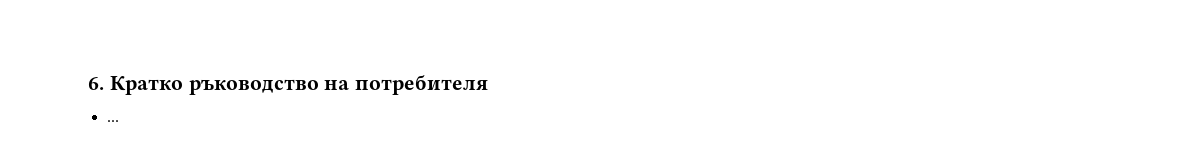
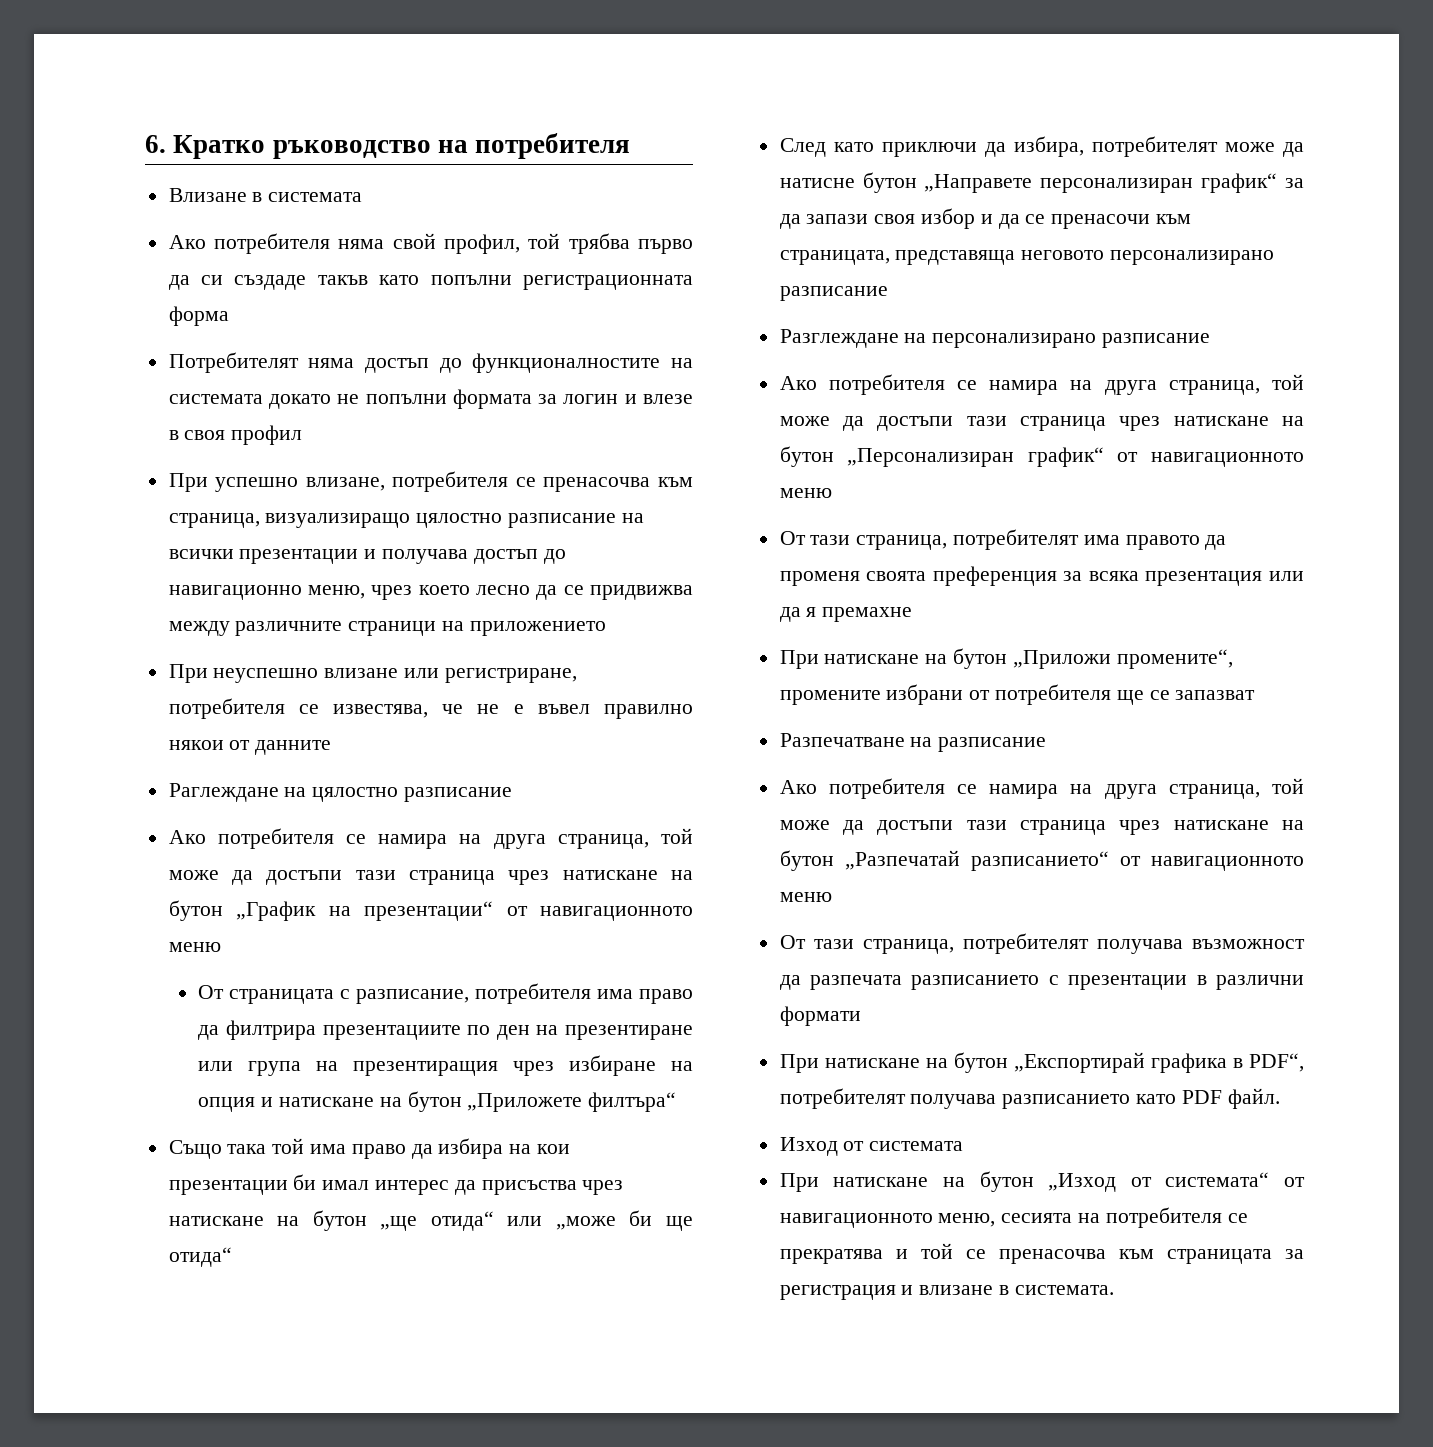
[107,120,120,122] ... -> [168,188,363,202] [168,233,693,254] [168,275,693,290] [168,306,229,326] [168,352,693,373] [168,389,693,409] [168,425,303,445] [168,471,693,492] [168,513,644,528] [168,549,566,564] [168,585,693,600] [168,621,606,636] [168,664,577,683] [168,698,693,719] [168,740,332,755] [168,783,513,802] [168,828,693,849] [168,870,694,885] [168,900,693,921] [168,942,221,952] [198,983,693,1004] [198,1020,693,1040] [198,1055,693,1076] [198,1091,677,1112] [168,1138,571,1159] [168,1174,624,1195] [168,1210,693,1231] [168,1247,232,1267] [779,136,1304,157] [779,172,1304,193] [779,208,1192,229] [779,250,1275,265] [779,286,888,301] [779,329,1211,348] [779,374,1304,395] [779,416,1304,431] [779,446,1304,467] [779,488,832,498] [779,529,1227,550] [779,566,1304,586] [779,607,913,622] [779,648,1233,669] [779,684,1256,705] [779,733,1047,752] [779,778,1304,799] [779,820,1304,835] [779,850,1304,871] [779,892,832,902] [779,933,1305,954] [779,975,1304,990] [779,1006,861,1026] [779,1052,1304,1073] [779,1088,1280,1109] [779,1137,964,1156] [779,1171,1305,1192] [779,1207,1248,1228] [779,1243,1304,1264] [779,1285,1114,1300] Влизане в системата // Ако потребителя няма свой профил, той трябва първо да си създаде такъв като попълни регистрационната форма // Потребителят няма достъп до функционалностите на системата докато не попълни формата за логин и влезе в своя профил // При успешно влизане, потребителя се пренасочва към страница, визуализиращо цялостно разписание на всички презентации и получава достъп до навигационно меню, чрез което лесно да се придвижва между различните страници на приложението // При неуспешно влизане или регистриране, потребителя се известява, че не е въвел правилно някои от данните // Раглеждане на цялостно разписание // Ако потребителя се намира на друга страница, той може да достъпи тази страница чрез натискане на бутон „График на презентации“ от навигационното меню // От страницата с разписание, потребителя има право да филтрира презентациите по ден на презентиране или група на презентиращия чрез избиране на опция и натискане на бутон „Приложете филтъра“ // Също така той има право да избира на кои презентации би имал интерес да присъства чрез натискане на бутон „ще отида“ или „може би ще отида“ // След като приключи да избира, потребителят може да натисне бутон „Направете персонализиран график“ за да запази своя избор и да се пренасочи към страницата, представяща неговото персонализирано разписание // Разглеждане на персонализирано разписание // Ако потребителя се намира на друга страница, той може да достъпи тази страница чрез натискане на бутон „Персонализиран график“ от навигационното меню // От тази страница, потребителят има правото да променя своята преференция за всяка презентация или да я премахне // При натискане на бутон „Приложи промените“, промените избрани от потребителя ще се запазват // Разпечатване на разписание // Ако потребителя се намира на друга страница, той може да достъпи тази страница чрез натискане на бутон „Разпечатай разписанието“ от навигационното меню // От тази страница, потребителят получава възможност да разпечата разписанието с презентации в различни формати // При натискане на бутон „Експортирай графика в PDF“, потребителят получава разписанието като PDF файл. // Изход от системата // При натискане на бутон „Изход от системата“ от навигационното меню, сесията на потребителя се прекратява и той се пренасочва към страницата за регистрация и влизане в системата.

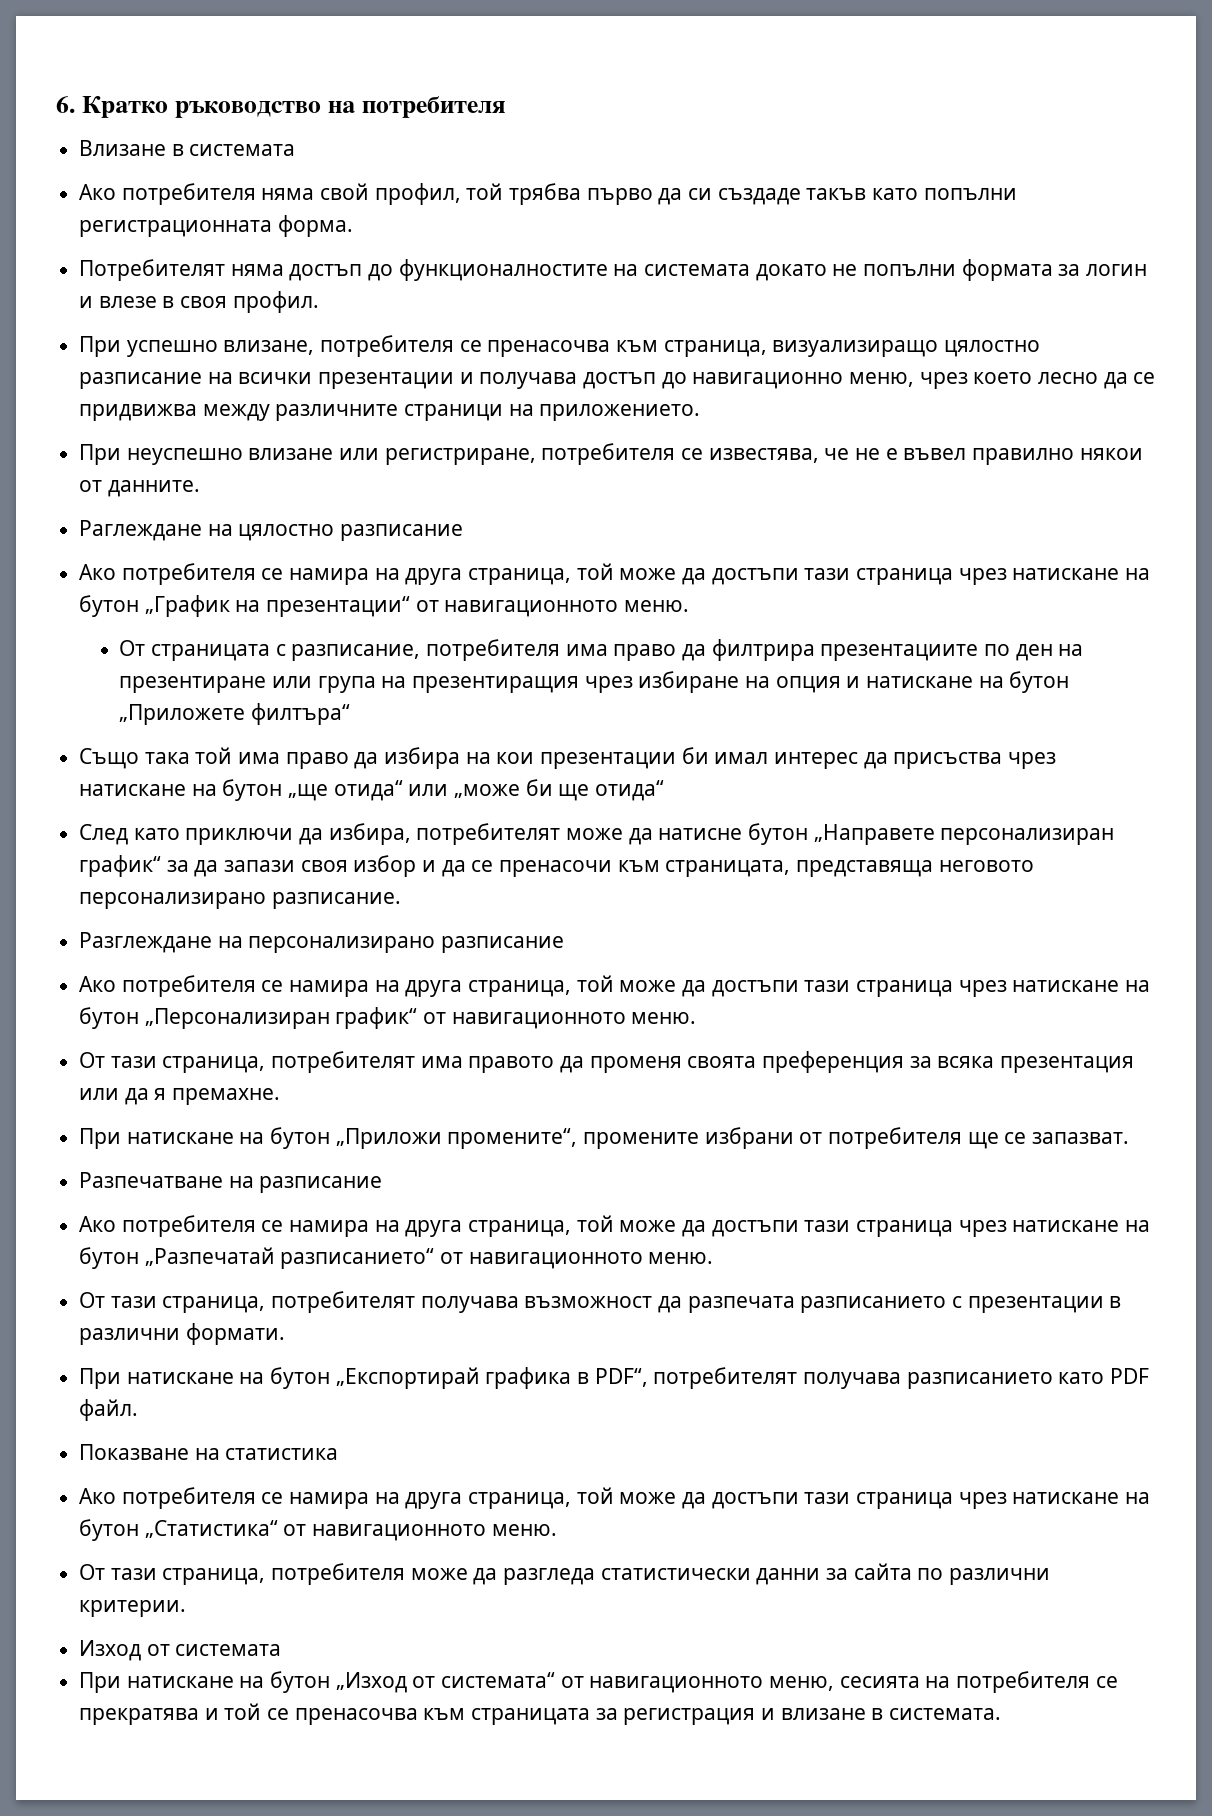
[168,306,229,326] форма -> [277,215,353,237] форма.
[231,425,303,445] профил -> [232,291,319,313] профил.
[469,621,606,636] приложението -> [539,404,701,421] приложението.
[255,740,332,755] данните -> [107,480,200,497] данните.
[168,942,221,952] меню -> [624,600,690,612] меню.
[779,286,888,301] разписание -> [271,892,401,909] разписание.
[779,488,832,498] меню -> [631,1012,697,1024] меню.
[822,607,913,622] премахне -> [172,1088,281,1105] премахне.
[1175,690,1256,700] запазват -> [1032,1132,1130,1144] запазват.
[779,892,832,902] меню -> [648,1252,714,1264] меню.
[779,1006,861,1026] формати -> [185,1323,285,1345] формати.
(1280, 1098) none -> [79,1444,339,1460] [79,1487,1151,1509] [79,1519,557,1541] [79,1563,1051,1585] [79,1600,187,1617] // Показване на статистика // Ако потребителя се намира на друга страница, той може да достъпи тази страница чрез натискане на бутон „Статистика“ от навигационното меню. // От тази страница, потребителя може да разгледа статистически данни за сайта по различни критерии.

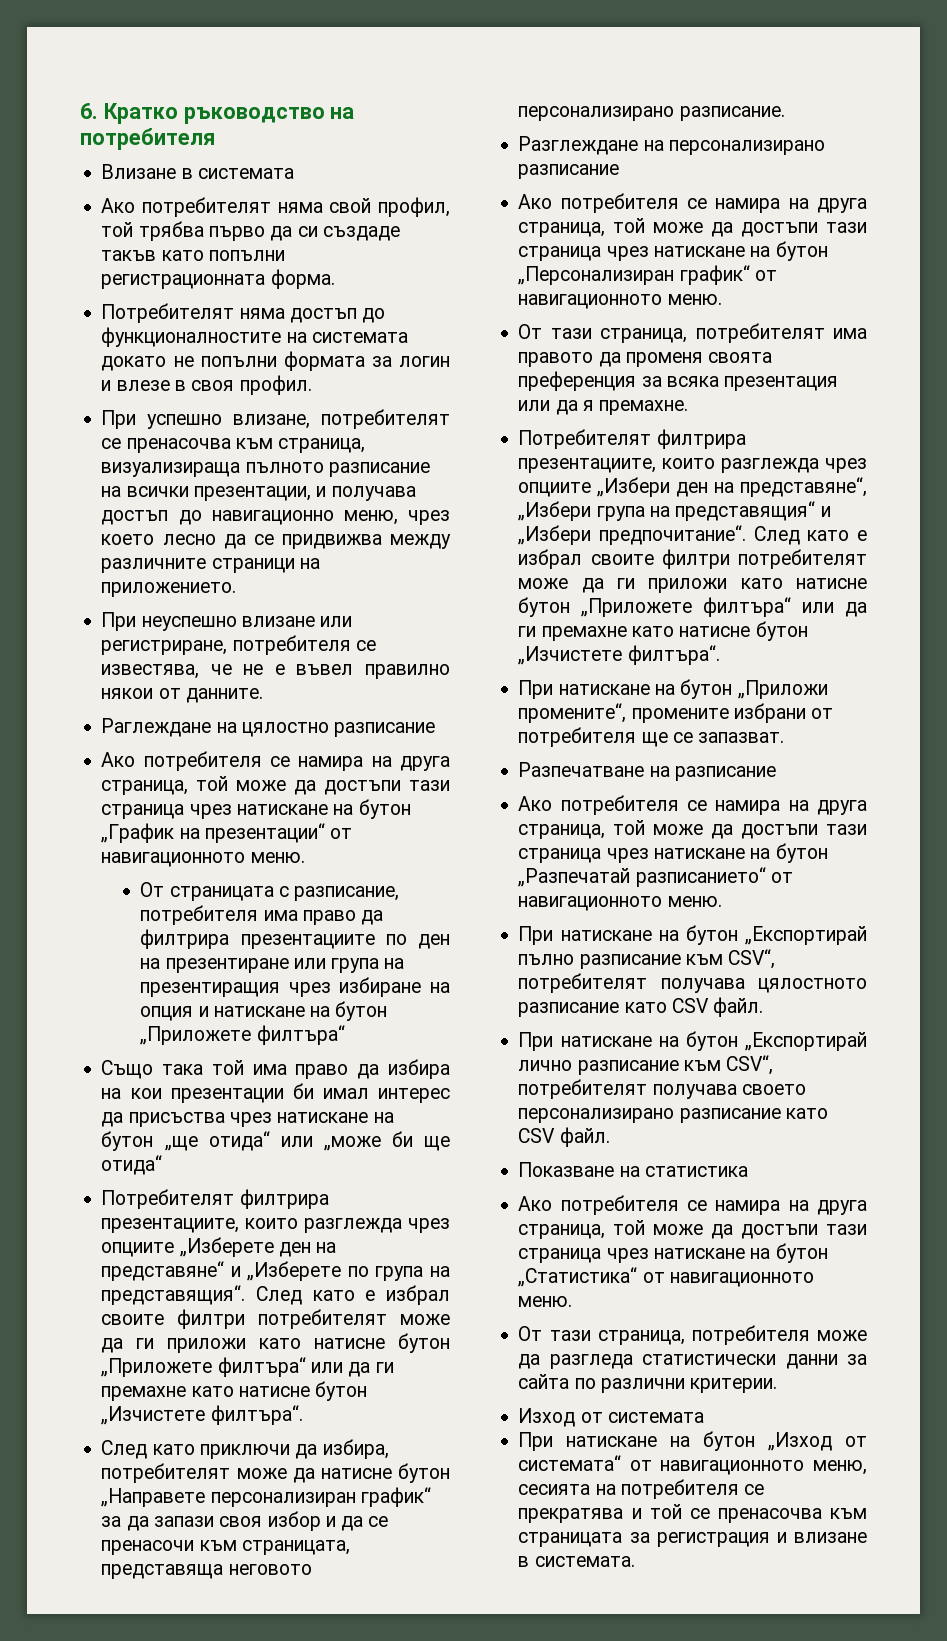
[121,183,256,205] потребителя -> [142,197,272,217] потребителят
[320,335,455,357] потребителя -> [321,409,451,429] потребителят
[772,340,1041,357] визуализиращо цялостно -> [101,462,324,477] визуализираща пълното
[318,372,455,389] презентации -> [193,486,311,501] презентации,
(665, 790) none -> [101,1189,329,1209] [101,1218,450,1233] [101,1237,337,1257] [101,1261,450,1281] [101,1285,450,1305] [101,1309,451,1329] [101,1333,451,1353] [101,1357,394,1377] [101,1381,368,1401] [101,1405,303,1425] // Потребителят филтрира презентациите, които разглежда чрез опциите „Изберете ден на представяне“ и „Изберете по група на представящия“. След като е избрал своите филтри потребителят може да ги приложи като натисне бутон „Приложете филтъра“ или да ги премахне като натисне бутон „Изчистете филтъра“.
(281, 1096) none -> [518,429,746,449] [518,458,867,473] [518,477,867,497] [518,501,831,521] [518,525,867,545] [518,549,867,569] [518,578,867,593] [518,597,867,617] [518,621,808,641] [518,645,720,665] // Потребителят филтрира презентациите, които разглежда чрез опциите „Избери ден на представяне“, „Избери група на представящия“ и „Избери предпочитание“. След като е избрал своите филтри потребителят може да ги приложи като натисне бутон „Приложете филтъра“ или да ги премахне като натисне бутон „Изчистете филтъра“.
[79,1291,1122,1313] [79,1323,285,1345] [79,1367,1150,1389] От тази страница, потребителят получава възможност да разпечата разписанието с презентации в различни формати. // При натискане на бутон „Експортирай графика в PDF“, потребителят получава разписанието като PDF -> [518,925,867,945] [518,949,776,969] [518,973,867,993] [518,997,764,1017] [518,1031,867,1051] [518,1055,774,1075] [518,1079,806,1099] [518,1108,828,1123] [518,1128,556,1143] При натискане на бутон „Експортирай пълно разписание към CSV“, потребителят получава цялостното разписание като CSV файл. // При натискане на бутон „Експортирай лично разписание към CSV“, потребителят получава своето персонализирано разписание като CSV

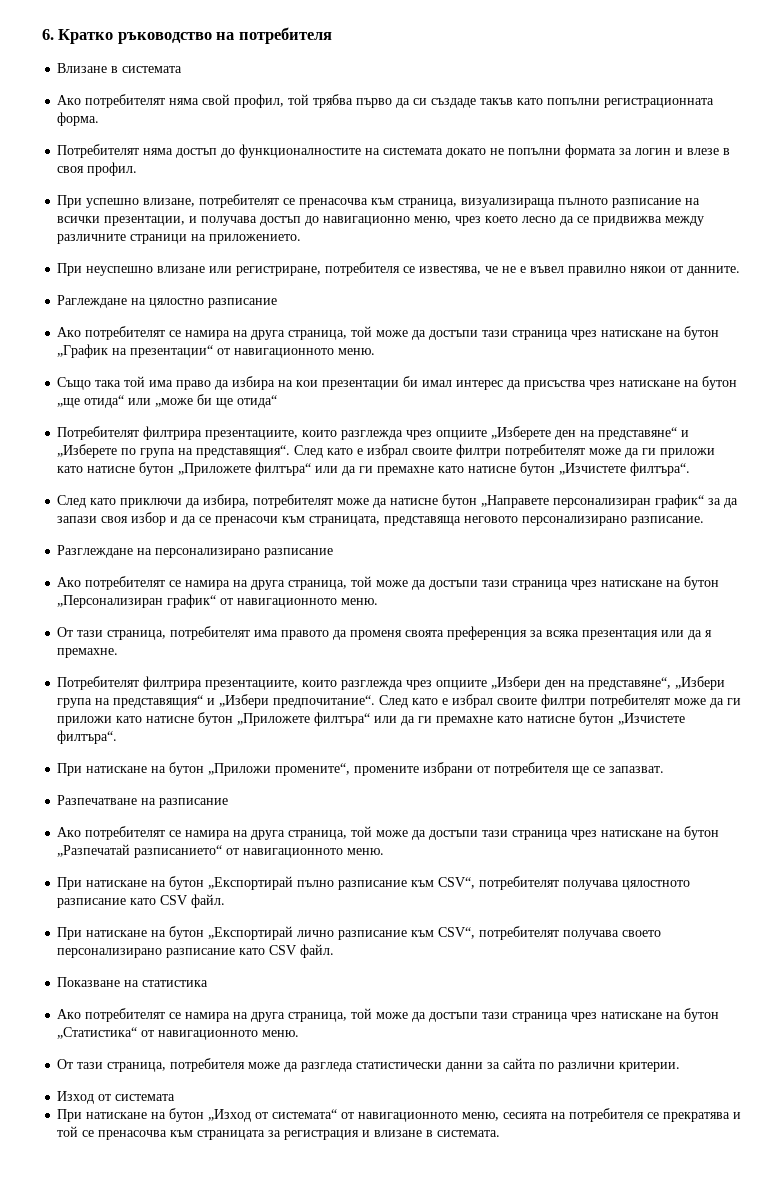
[143,751,262,771] потребителя -> [85,326,166,340] потребителят
[140,882,400,901] [140,905,384,925] [140,929,451,949] [140,958,405,973] [140,977,450,997] [140,1001,388,1021] [140,1025,345,1045] // От страницата с разписание, потребителя има право да филтрира презентациите по ден на презентиране или група на презентиращия чрез избиране на опция и натискане на бутон „Приложете филтъра“ -> (376, 351) none
[560,193,679,213] потребителя -> [85,576,166,590] потребителят
[560,795,679,815] потребителя -> [85,826,166,840] потребителят
[560,1195,679,1215] потребителя -> [85,1008,166,1022] потребителят

